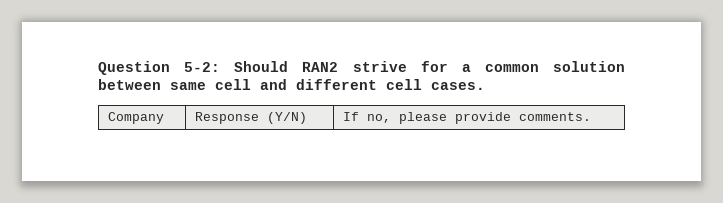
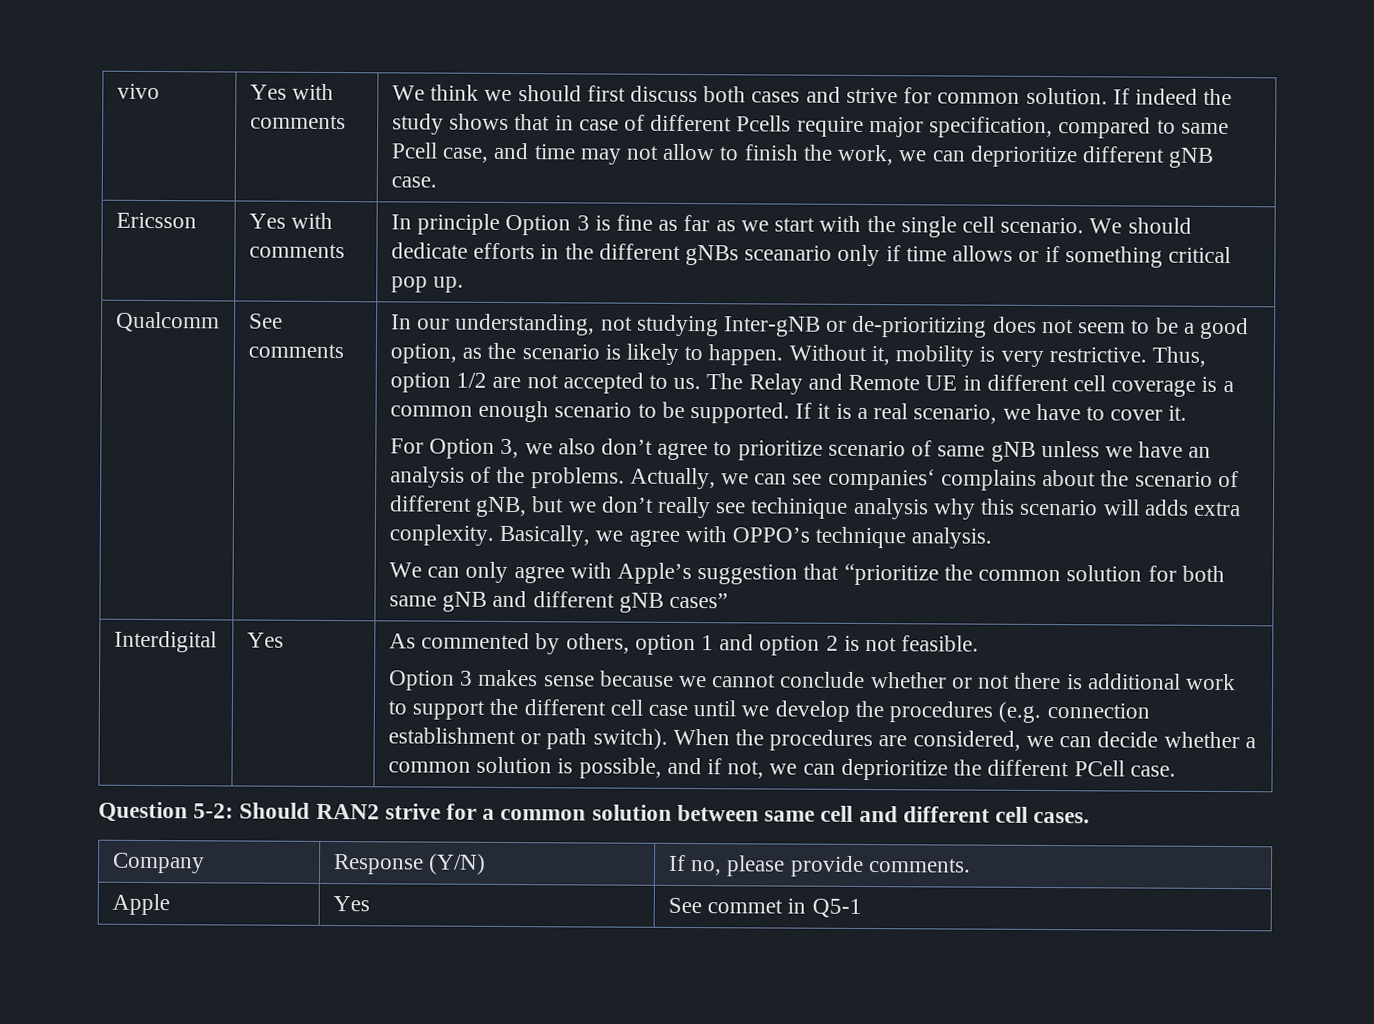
(98, 68) none -> [116,83,160,100] [249,83,335,101] [249,114,346,130] [391,84,1233,106] [391,113,1229,139] [390,142,1215,168] [390,176,437,188] [115,212,197,229] [248,212,334,230] [248,243,345,259] [390,213,1192,238] [390,242,1231,268] [390,276,465,293] [114,311,220,333] [248,313,283,329] [247,343,344,359] [390,313,1249,340] [389,342,1206,367] [389,372,1234,397] [389,400,1188,424] [389,438,1212,462] [389,466,1239,491] [388,495,1241,520] [388,524,993,549] [388,561,1225,586] [388,590,729,613] [113,630,217,653] [246,632,284,648] [388,632,980,656] [387,669,1236,691] [387,698,1150,723] [387,727,1256,752] [387,756,1176,781] vivo | Yes with comments | We think we should first discuss both cases and strive for common solution. If indeed the study shows that in case of different Pcells require major specification, compared to same Pcell case, and time may not allow to finish the work, we can deprioritize different gNB case. // Ericsson | Yes with comments | In principle Option 3 is fine as far as we start with the single cell scenario. We should dedicate efforts in the different gNBs sceanario only if time allows or if something critical pop up. // Qualcomm | See comments | In our understanding, not studying Inter-gNB or de-prioritizing does not seem to be a good option, as the scenario is likely to happen. Without it, mobility is very restrictive. Thus, option 1/2 are not accepted to us. The Relay and Remote UE in different cell coverage is a common enough scenario to be supported. If it is a real scenario, we have to cover it. // For Option 3, we also don’t agree to prioritize scenario of same gNB unless we have an analysis of the problems. Actually, we can see companies‘ complains about the scenario of different gNB, but we don’t really see techinique analysis why this scenario will adds extra conplexity. Basically, we agree with OPPO’s technique analysis. // We can only agree with Apple’s suggestion that “prioritize the common solution for both same gNB and different gNB cases” // Interdigital | Yes | As commented by others, option 1 and option 2 is not feasible. // Option 3 makes sense because we cannot conclude whether or not there is additional work to support the different cell case until we develop the procedures (e.g. connection establishment or path switch). When the procedures are considered, we can decide whether a common solution is possible, and if not, we can deprioritize the different PCell case. //
(591, 116) none -> [111,893,170,916] [332,896,370,912] [667,897,862,918] // Apple | Yes | See commet in Q5-1

